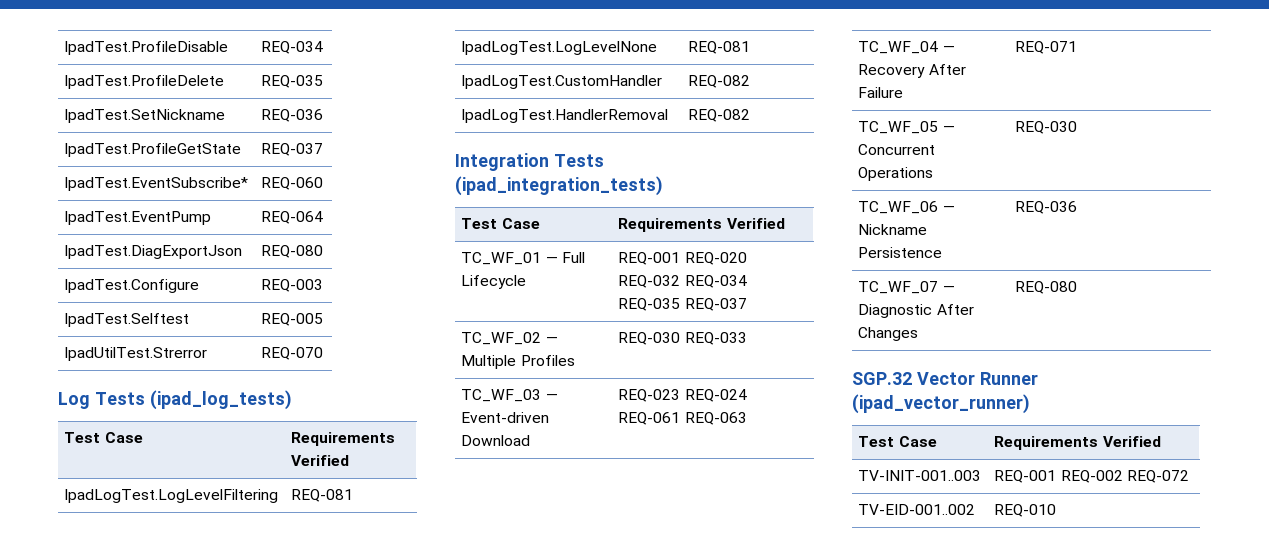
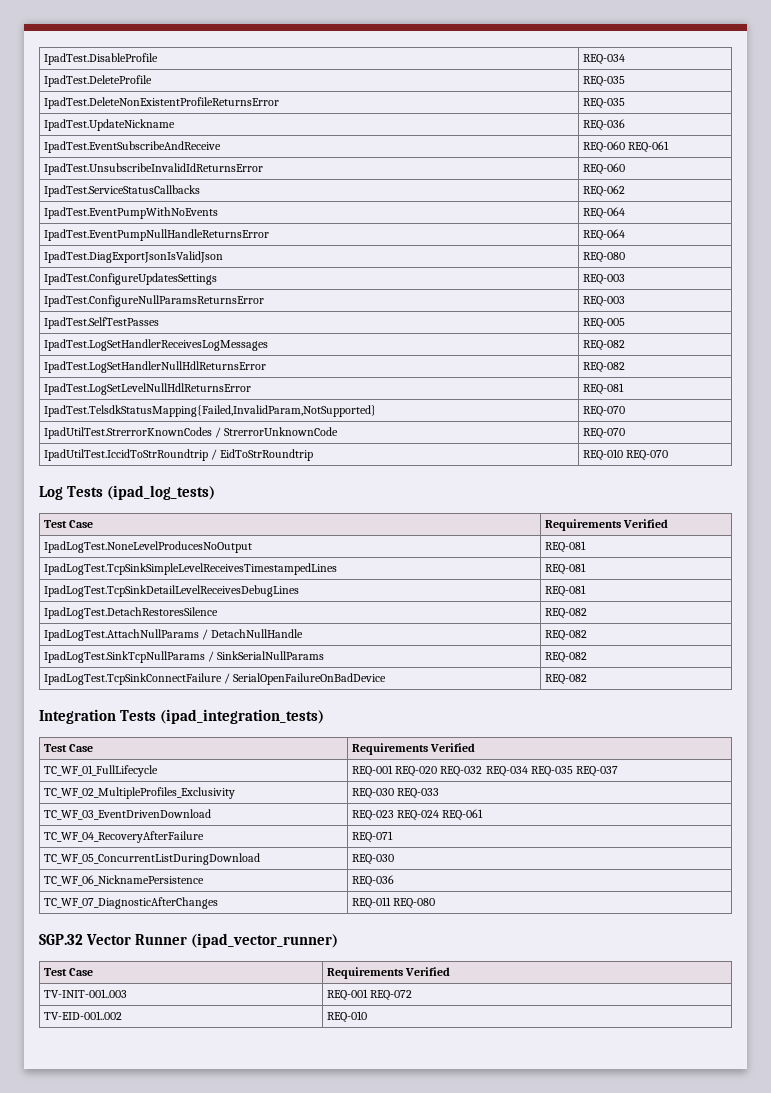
[64,41,229,55] IpadTest.ProfileDisable -> [43,53,158,65] IpadTest.DisableProfile
[64,75,225,89] [261,75,324,88] [64,109,226,123] [261,109,324,122] [64,143,242,157] [261,143,324,156] [64,177,249,191] [261,177,324,190] [64,211,212,225] [261,211,324,224] [64,245,243,259] [261,245,324,258] [64,279,200,293] [261,279,324,292] [64,313,190,327] [261,313,324,326] [64,347,208,361] IpadTest.ProfileDelete | REQ-035 // IpadTest.SetNickname | REQ-036 // IpadTest.ProfileGetState | REQ-037 // IpadTest.EventSubscribe* | REQ-060 // IpadTest.EventPump | REQ-064 // IpadTest.DiagExportJson | REQ-080 // IpadTest.Configure | REQ-003 // IpadTest.Selftest | REQ-005 // IpadUtilTest.Strerror | -> [43,75,152,87] [582,76,625,87] [43,97,279,109] [582,98,625,109] [43,119,175,131] [582,119,625,131] [43,141,221,153] [582,141,670,153] [43,163,263,175] [582,163,625,175] [43,185,200,197] [582,185,625,197] [43,207,218,219] [582,207,625,219] [43,229,269,241] [582,229,625,241] [43,251,223,263] [582,252,625,263] [43,273,217,285] [582,274,625,285] [43,295,264,307] [582,296,625,307] [43,317,159,329] [582,318,625,329] [43,339,268,351] [582,340,625,351] [43,361,266,373] [582,362,625,373] [43,383,251,395] [582,383,624,395] [43,405,376,417] [582,406,625,417] [43,427,339,439] [582,428,625,439] [43,449,314,461] [582,449,623,461] IpadTest.DeleteProfile | REQ-035 // IpadTest.DeleteNonExistentProfileReturnsError | REQ-035 // IpadTest.UpdateNickname | REQ-036 // IpadTest.EventSubscribeAndReceive | REQ-060 REQ-061 // IpadTest.UnsubscribeInvalidIdReturnsError | REQ-060 // IpadTest.ServiceStatusCallbacks | REQ-062 // IpadTest.EventPumpWithNoEvents | REQ-064 // IpadTest.EventPumpNullHandleReturnsError | REQ-064 // IpadTest.DiagExportJsonIsValidJson | REQ-080 // IpadTest.ConfigureUpdatesSettings | REQ-003 // IpadTest.ConfigureNullParamsReturnsError | REQ-003 // IpadTest.SelfTestPasses | REQ-005 // IpadTest.LogSetHandlerReceivesLogMessages | REQ-082 // IpadTest.LogSetHandlerNullHdlReturnsError | REQ-082 // IpadTest.LogSetLevelNullHdlReturnsError | REQ-081 // IpadTest.TelsdkStatusMapping{Failed,InvalidParam,NotSupported} | REQ-070 // IpadUtilTest.StrerrorKnownCodes / StrerrorUnknownCode | REQ-070 // IpadUtilTest.IccidToStrRoundtrip / EidToStrRoundtrip | REQ-010
[64,489,279,503] [291,489,354,502] [461,41,658,55] [688,41,751,54] [461,75,663,89] [688,75,751,88] [461,109,669,123] IpadLogTest.LogLevelFiltering | REQ-081 // IpadLogTest.LogLevelNone | REQ-081 // IpadLogTest.CustomHandler | REQ-082 // IpadLogTest.HandlerRemoval -> [43,541,252,553] [544,541,586,553] [43,563,337,575] [544,563,586,575] [43,585,299,597] [544,585,586,597] [43,607,218,619] [544,608,587,619] [43,629,304,641] [544,630,587,641] [43,651,325,663] [544,652,587,663] [43,673,387,685] IpadLogTest.NoneLevelProducesNoOutput | REQ-081 // IpadLogTest.TcpSinkSimpleLevelReceivesTimestampedLines | REQ-081 // IpadLogTest.TcpSinkDetailLevelReceivesDebugLines | REQ-081 // IpadLogTest.DetachRestoresSilence | REQ-082 // IpadLogTest.AttachNullParams / DetachNullHandle | REQ-082 // IpadLogTest.SinkTcpNullParams / SinkSerialNullParams | REQ-082 // IpadLogTest.TcpSinkConnectFailure / SerialOpenFailureOnBadDevice
[461,252,585,265] [461,275,527,289] TC_WF_01 — Full Lifecycle -> [43,765,158,777] TC_WF_01_FullLifecycle
[461,332,558,345] [461,355,575,369] [618,332,747,345] [461,389,558,402] [461,412,550,423] [461,435,531,446] [618,389,747,402] [618,412,747,425] [858,41,955,54] [858,64,966,78] [858,87,904,98] [1015,41,1078,54] [858,121,955,134] [858,144,936,155] [858,167,934,181] [1015,121,1078,134] [858,201,955,214] [858,224,928,235] [858,247,943,258] [1015,201,1078,214] [858,281,955,294] [858,304,974,318] [858,327,919,341] TC_WF_02 — Multiple Profiles | REQ-030 REQ-033 // TC_WF_03 — Event-driven Download | REQ-023 REQ-024 REQ-061 REQ-063 // TC_WF_04 — Recovery After Failure | REQ-071 // TC_WF_05 — Concurrent Operations | REQ-030 // TC_WF_06 — Nickname Persistence | REQ-036 // TC_WF_07 — Diagnostic After Changes | -> [43,787,235,799] [351,788,440,799] [43,809,211,820] [351,809,484,821] [43,831,204,843] [351,831,393,843] [43,853,260,865] [351,854,394,865] [43,875,204,886] [351,875,394,887] [43,897,218,909] [351,897,391,909] TC_WF_02_MultipleProfiles_Exclusivity | REQ-030 REQ-033 // TC_WF_03_EventDrivenDownload | REQ-023 REQ-024 REQ-061 // TC_WF_04_RecoveryAfterFailure | REQ-071 // TC_WF_05_ConcurrentListDuringDownload | REQ-030 // TC_WF_06_NicknamePersistence | REQ-036 // TC_WF_07_DiagnosticAfterChanges | REQ-011
[1060,470,1123,483] REQ-002 -> (368, 995) none

